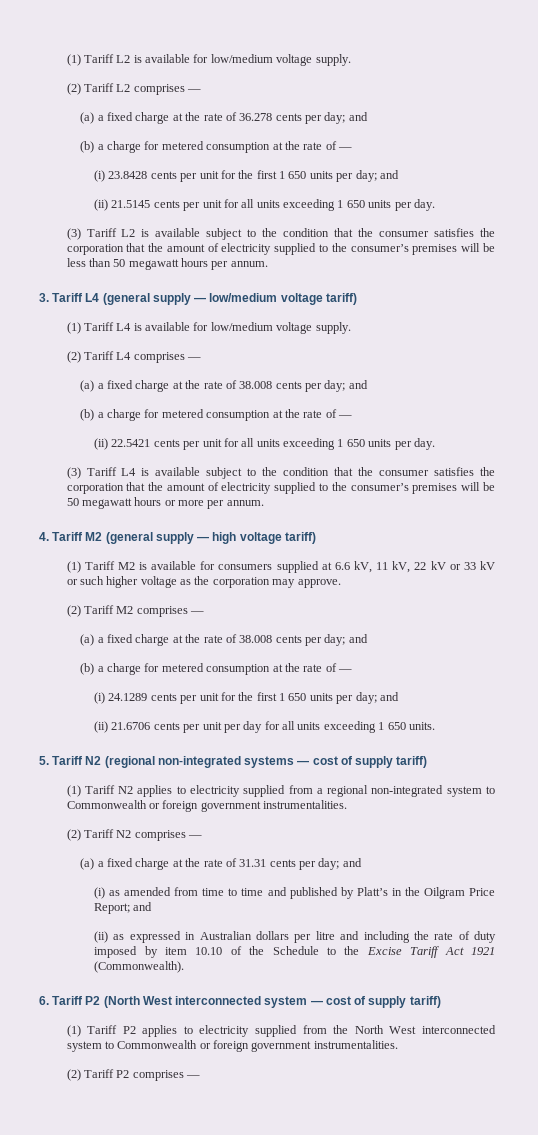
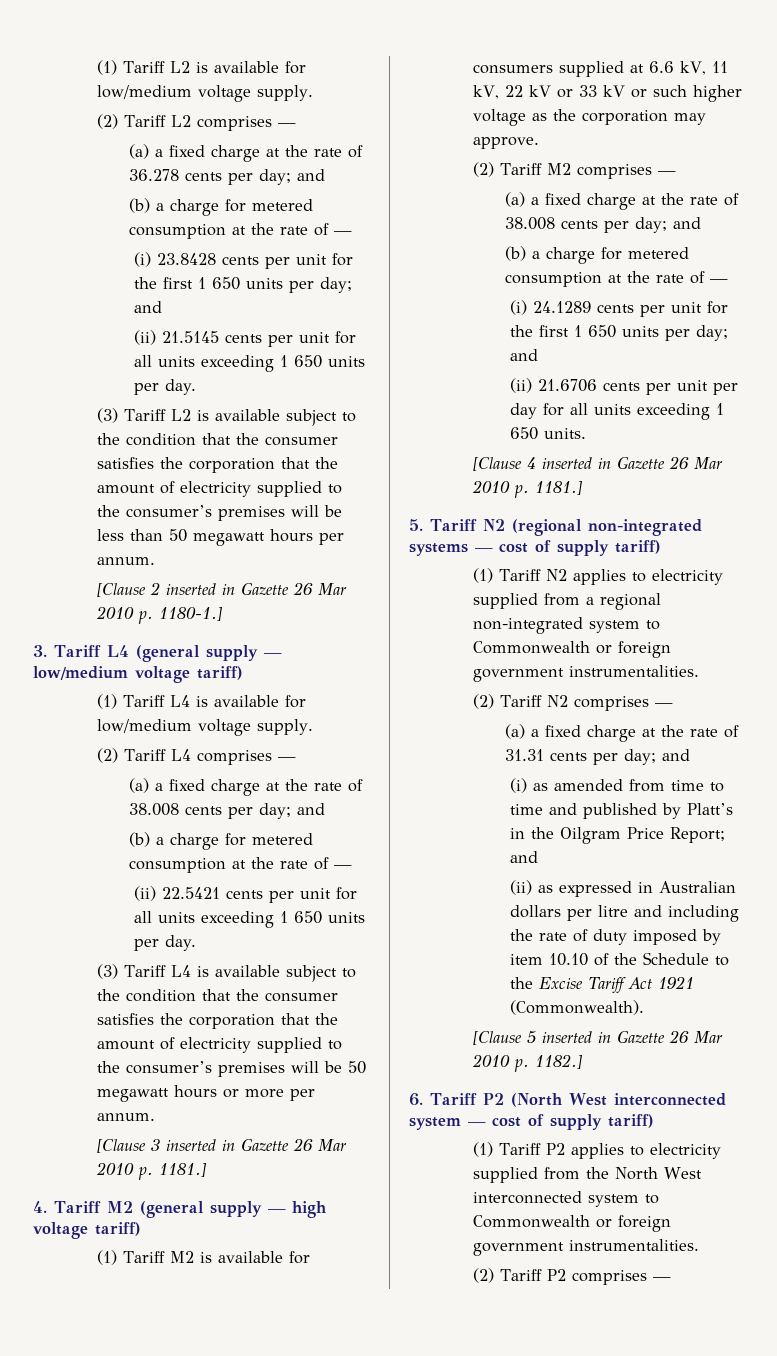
(268, 264) none -> [97,582,348,597] [96,606,224,624] // [Clause 2 inserted in Gazette 26 Mar 2010 p. 1180-1.]
(264, 503) none -> [97,1138,348,1153] [96,1162,208,1180] // [Clause 3 inserted in Gazette 26 Mar 2010 p. 1181.]
(435, 726) none -> [473,456,724,471] [472,480,584,498] // [Clause 4 inserted in Gazette 26 Mar 2010 p. 1181.]
(185, 967) none -> [473,1030,724,1045] [472,1054,584,1072] // [Clause 5 inserted in Gazette 26 Mar 2010 p. 1182.]

